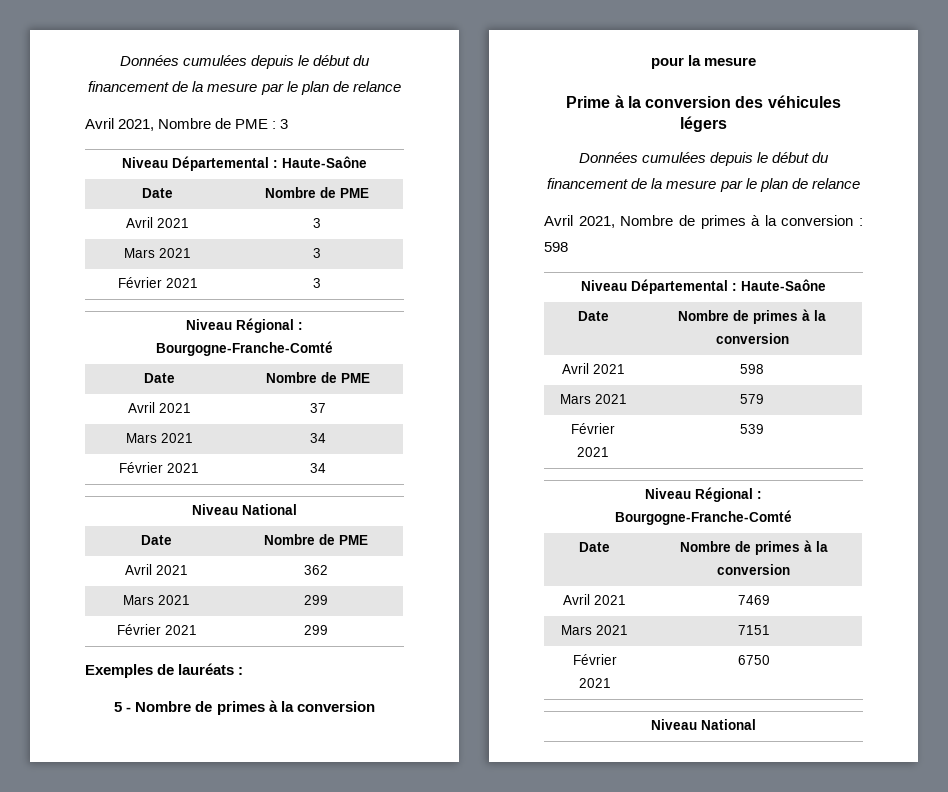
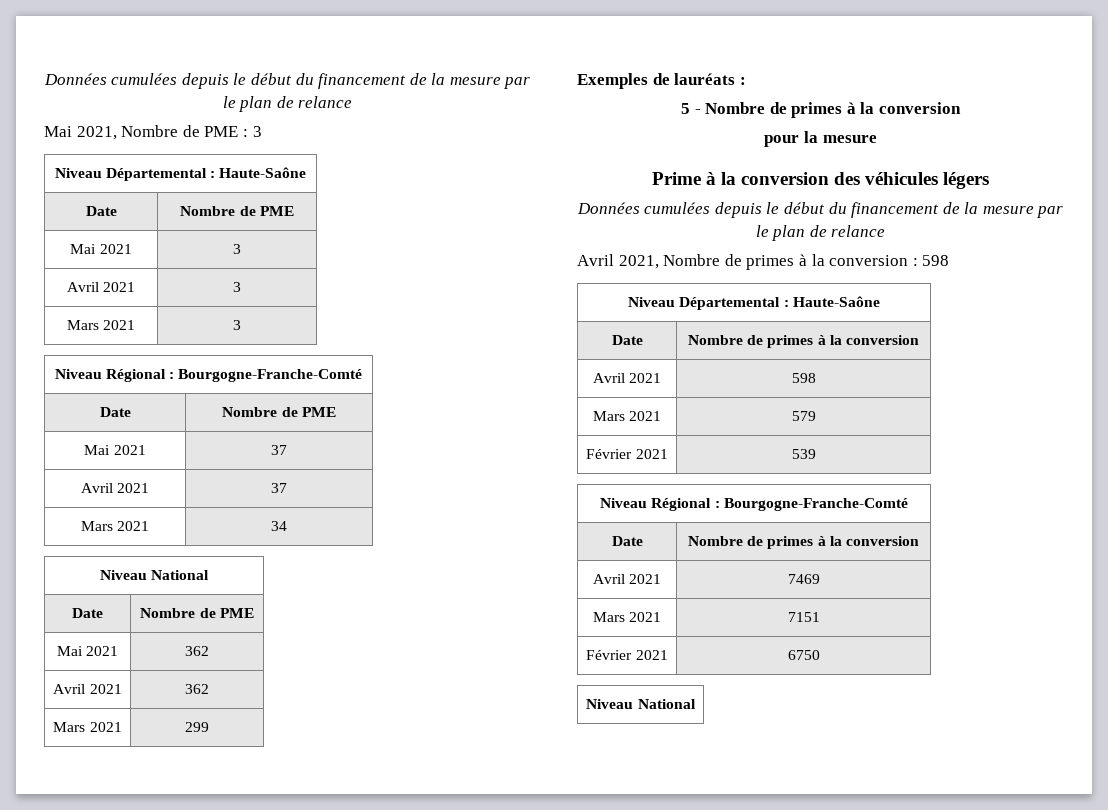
[85,118,114,129] Avril -> [44,126,72,137] Mai
(369, 193) none -> [70,244,132,254] [233,244,241,254] // Mai 2021 | 3
[117,277,198,288] [312,278,321,288] // Février 2021 | 3 -> (241, 325) none
(370, 378) none -> [84,445,146,455] [271,445,287,455] // Mai 2021 | 37
[119,462,199,473] [310,463,326,473] // Février 2021 | 34 -> (287, 526) none
(368, 540) none -> [56,646,119,656] [185,646,209,656] // Mai 2021 | 362
[116,624,197,635] [303,625,328,635] // Février 2021 | 299 -> (209, 727) none

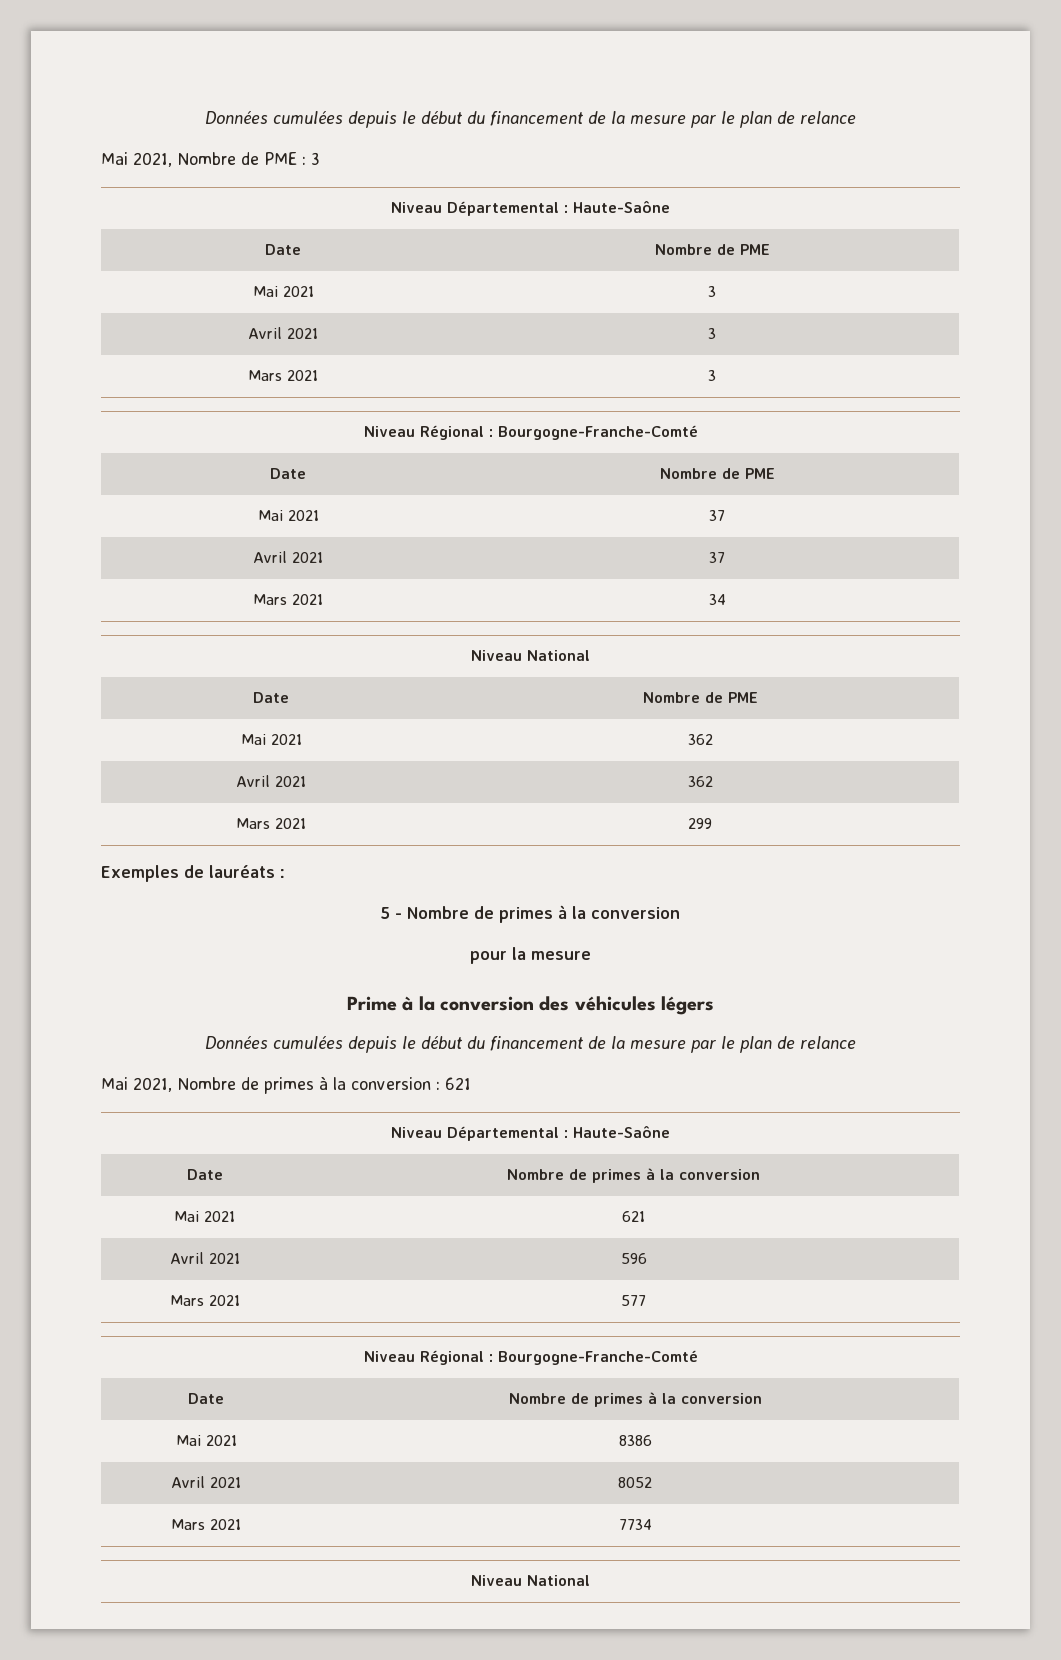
[577,254,614,266] Avril -> [101,1077,128,1090] Mai
[922,255,950,266] 598 -> [445,1077,471,1090] 621
[592,373,662,383] [791,373,816,383] [592,411,662,421] [791,411,816,421] [586,449,668,459] [791,449,816,459] // Avril 2021 | 598 // Mars 2021 | 579 // Février 2021 | 539 -> [174,1211,235,1222] [622,1211,646,1222] [169,1252,240,1264] [620,1253,647,1264] [169,1295,240,1306] [621,1295,647,1306] // Mai 2021 | 621 // Avril 2021 | 596 // Mars 2021 | 577
[592,574,662,584] [787,574,820,584] [592,612,662,622] [787,612,820,622] [586,650,668,660] [787,650,820,660] // Avril 2021 | 7469 // Mars 2021 | 7151 // Février 2021 | 6750 -> [175,1435,237,1446] [618,1435,652,1446] [171,1476,241,1488] [618,1477,652,1488] [171,1519,241,1530] [618,1519,652,1530] // Mai 2021 | 8386 // Avril 2021 | 8052 // Mars 2021 | 7734

